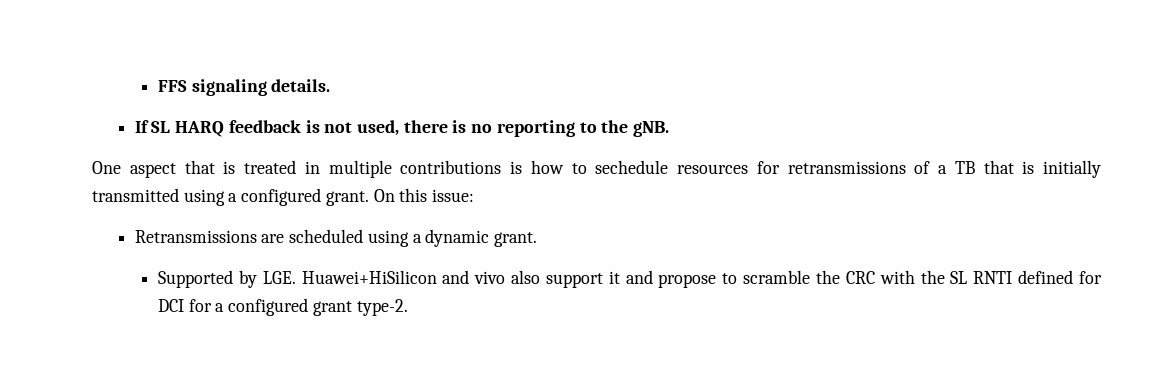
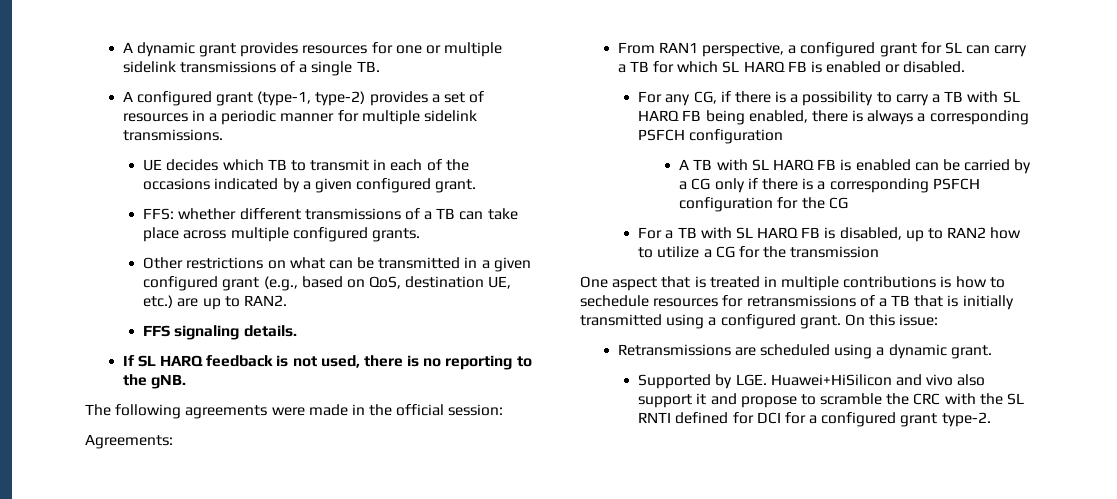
(157, 86) none -> [122,42,503,57] [122,61,380,76] [122,91,485,106] [122,110,477,125] [122,129,223,141] [143,159,469,171] [143,178,477,193] [143,208,518,220] [143,227,420,242] [143,257,531,272] [143,276,512,291] [143,295,287,310] A dynamic grant provides resources for one or multiple sidelink transmissions of a single TB. // A configured grant (type-1, type-2) provides a set of resources in a periodic manner for multiple sidelink transmissions. // UE decides which TB to transmit in each of the occasions indicated by a given configured grant. // FFS: whether different transmissions of a TB can take place across multiple configured grants. // Other restrictions on what can be transmitted in a given configured grant (e.g., based on QoS, destination UE, etc.) are up to RAN2. //
(670, 129) none -> [85,404,504,419] [85,434,173,449] [617,42,1028,57] [617,61,966,73] [638,91,1020,106] [638,110,1029,125] [638,129,784,144] [679,159,1032,174] [679,178,980,193] [679,197,848,212] [638,227,1022,242] [638,246,880,258] // The following agreements were made in the official session: // Agreements: // From RAN1 perspective, a configured grant for SL can carry a TB for which SL HARQ FB is enabled or disabled. // For any CG, if there is a possibility to carry a TB with SL HARQ FB being enabled, there is always a corresponding PSFCH configuration // A TB with SL HARQ FB is enabled can be carried by a CG only if there is a corresponding PSFCH configuration for the CG // For a TB with SL HARQ FB is disabled, up to RAN2 how to utilize a CG for the transmission

